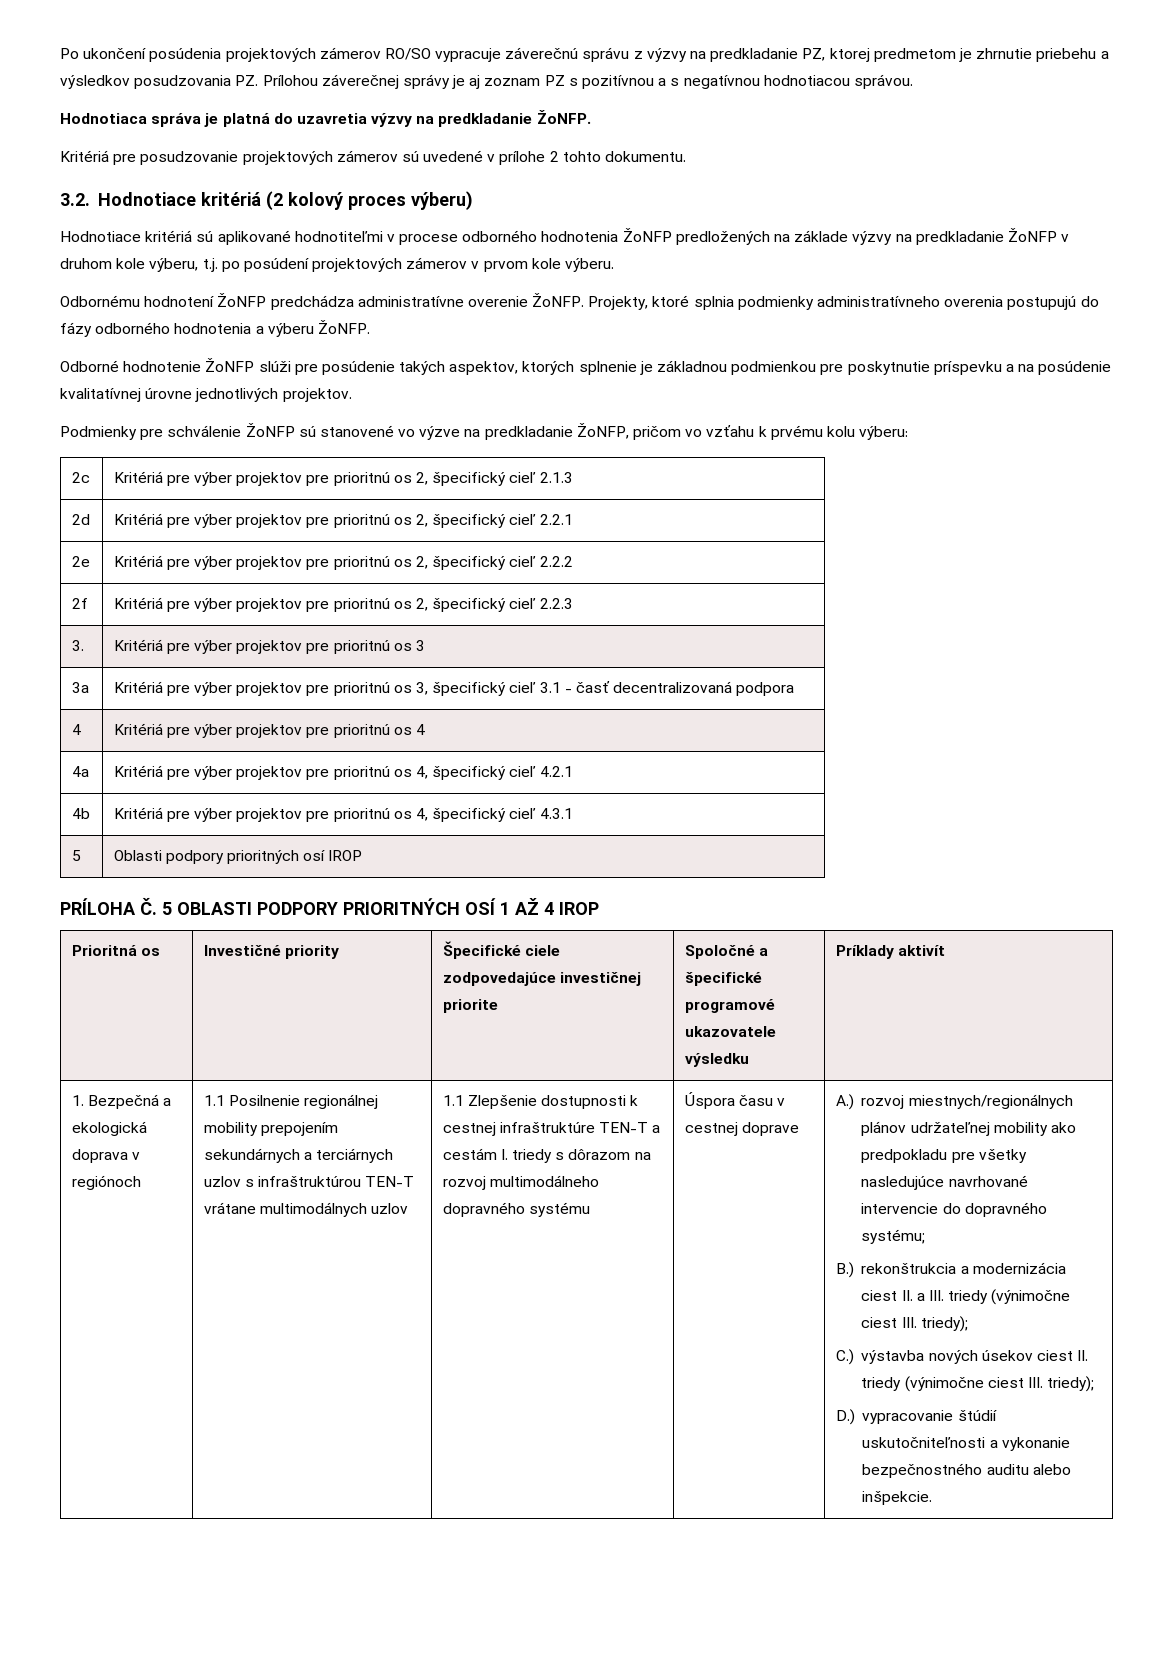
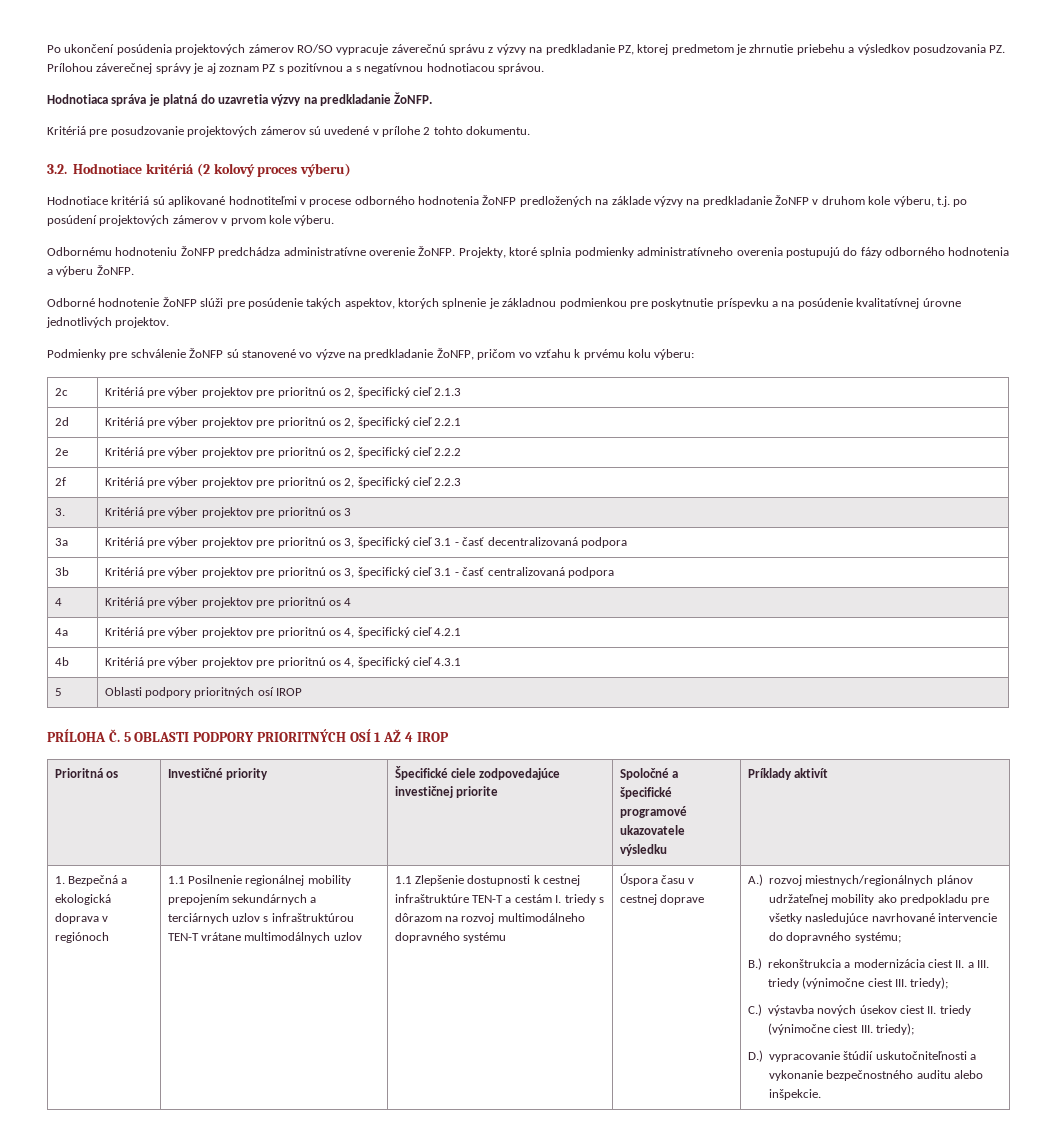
[144,296,215,307] hodnotení -> [115,247,178,256] hodnoteniu
(795, 689) none -> [54,567,69,576] [104,567,614,578] // 3b | Kritériá pre výber projektov pre prioritnú os 3, špecifický cieľ 3.1 - časť centralizovaná podpora

